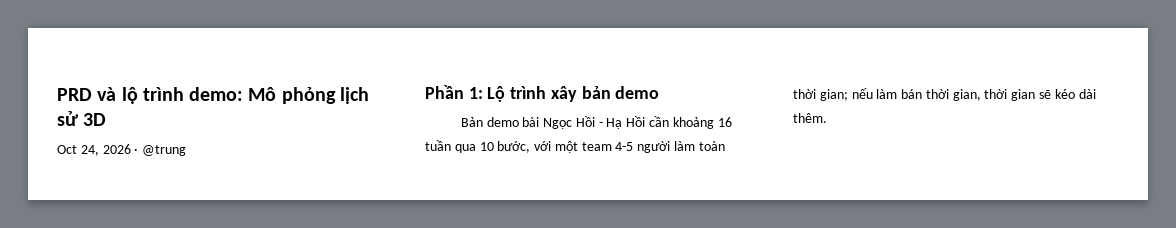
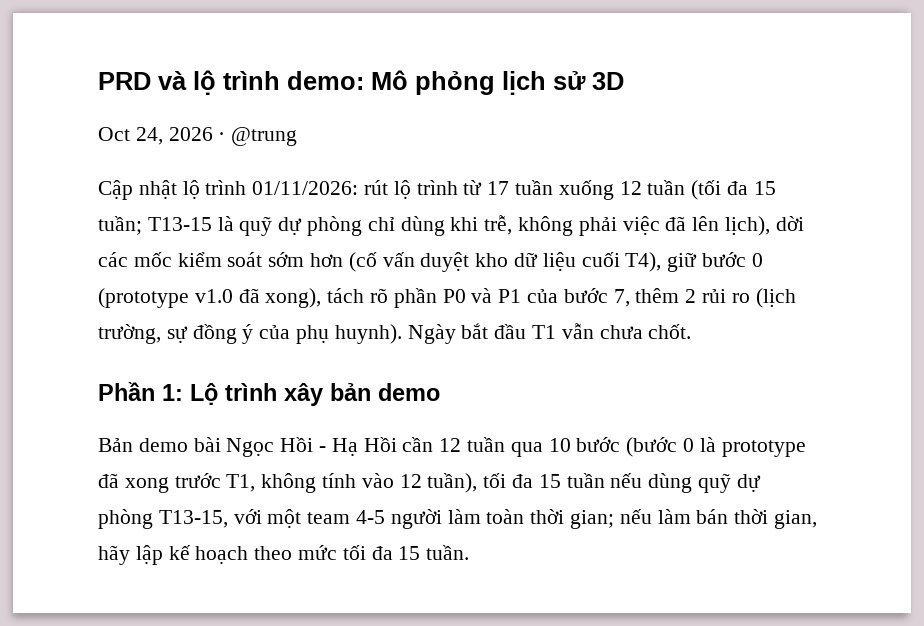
(187, 150) none -> [98,180,776,200] [98,215,804,236] [98,252,763,272] [98,288,796,308] [98,323,692,344] // Cập nhật lộ trình 01/11/2026: rút lộ trình từ 17 tuần xuống 12 tuần (tối đa 15 tuần; T13-15 là quỹ dự phòng chỉ dùng khi trễ, không phải việc đã lên lịch), dời các mốc kiểm soát sớm hơn (cố vấn duyệt kho dữ liệu cuối T4), giữ bước 0 (prototype v1.0 đã xong), tách rõ phần P0 và P1 của bước 7, thêm 2 rủi ro (lịch trường, sự đồng ý của phụ huynh). Ngày bắt đầu T1 vẫn chưa chốt.
[672,117,732,129] khoảng 16 -> [439,438,462,452] 12
[497,141,531,153] bước, -> [576,437,806,457] [98,473,761,493] [98,509,228,529] bước (bước 0 là prototype đã xong trước T1, không tính vào 12 tuần), tối đa 15 tuần nếu dùng quỹ dự phòng T13-15,
[984,89,1096,101] [793,113,827,123] thời gian sẽ kéo dài thêm. -> [98,545,470,565] hãy lập kế hoạch theo mức tối đa 15 tuần.

